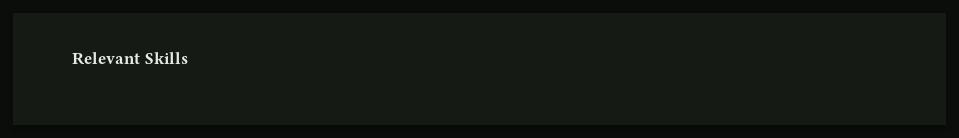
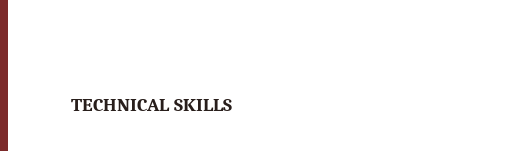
[72,52,188,65] Relevant Skills -> [71,99,233,111] TECHNICAL SKILLS

